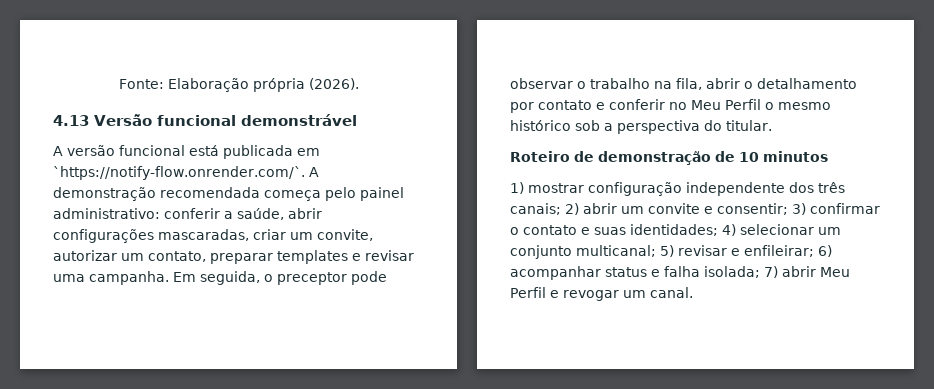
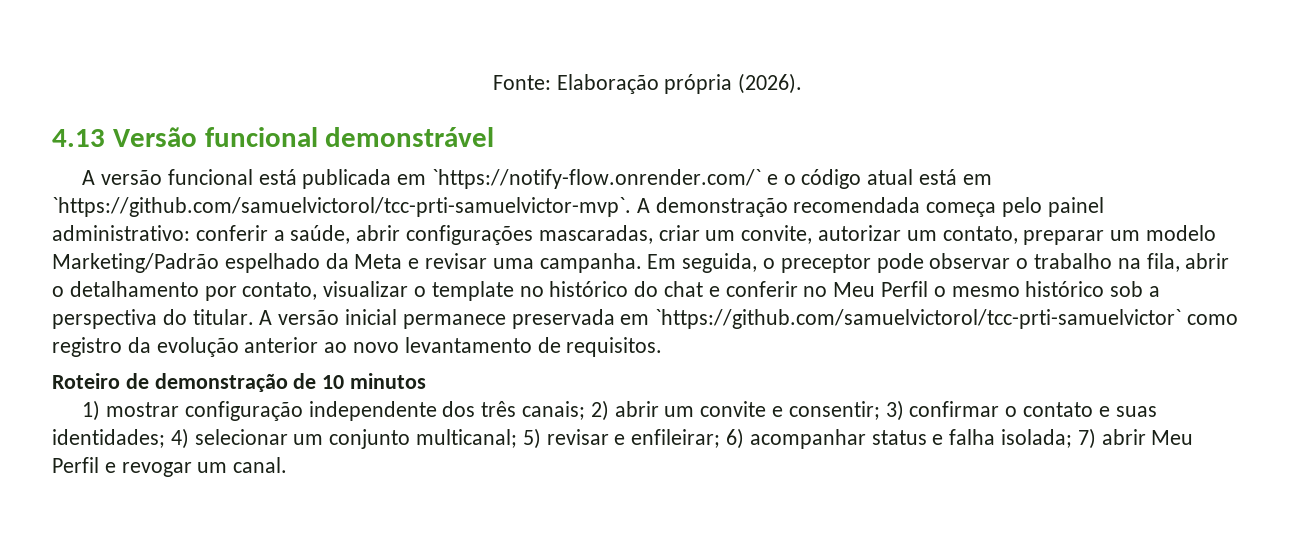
[53,166,305,180] `https://notify-flow.onrender.com/`. -> [431,169,992,189] [52,197,631,217] `https://notify-flow.onrender.com/` e o código atual está em `https://github.com/samuelvictorol/tcc-prti-samuelvictor-mvp`.
[277,250,348,264] templates -> [1110,225,1217,241] [52,253,403,273] um modelo Marketing/Padrão espelhado da Meta
[538,100,592,110] contato -> [242,281,704,301] contato, visualizar o template no histórico do chat
(772, 125) none -> [259,309,1239,329] [52,337,663,357] A versão inicial permanece preservada em `https://github.com/samuelvictorol/tcc-prti-samuelvictor` como registro da evolução anterior ao novo levantamento de requisitos.

